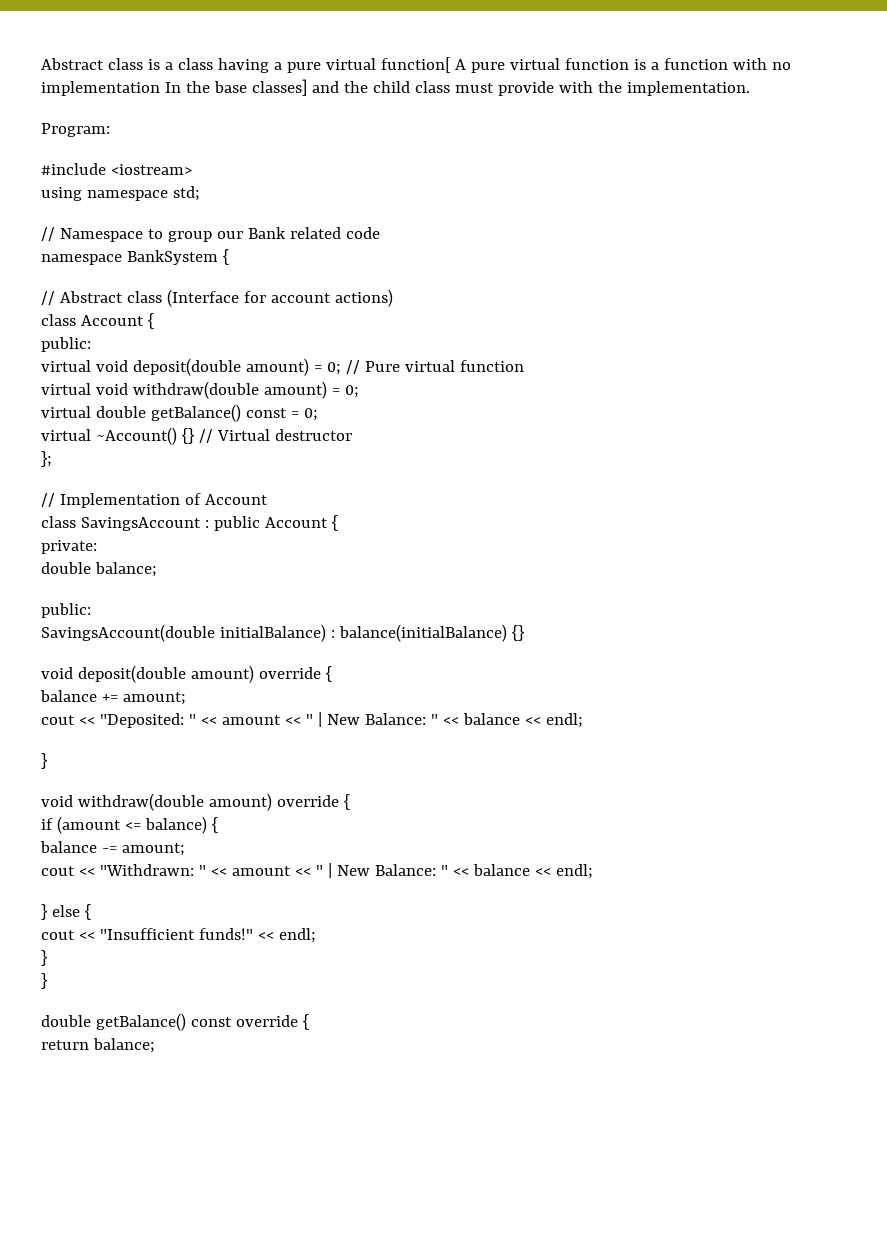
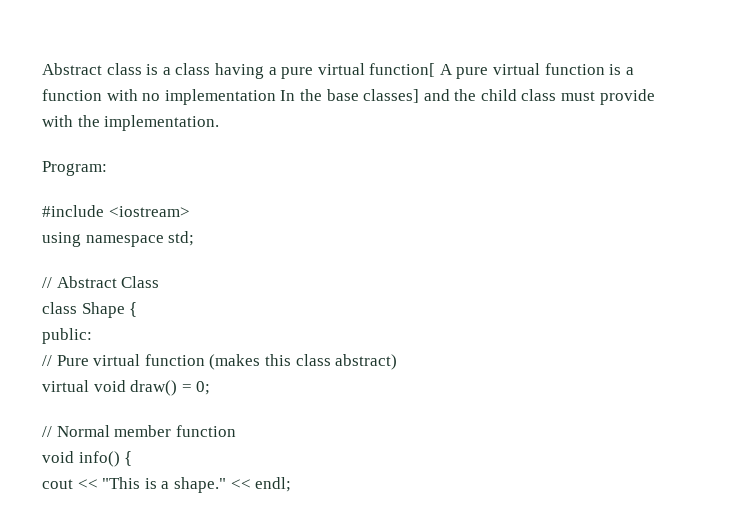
[59,227,380,242] [41,249,229,265] [41,289,393,307] [41,314,144,326] Namespace to group our Bank related code // namespace BankSystem { // // Abstract class (Interface for account actions) // class Account -> [56,276,160,288] [42,302,125,318] Abstract Class // class Shape
[41,358,341,376] virtual void deposit(double amount) = 0; -> (92, 336) none
[41,381,359,399] [41,404,318,422] [41,427,352,445] [41,451,52,467] [41,493,268,508] [41,515,338,531] [41,540,97,554] [41,562,157,577] [41,603,91,618] [41,624,524,642] [41,665,332,683] [40,690,186,705] [41,712,583,728] [41,753,47,769] [41,793,350,811] [41,816,218,834] [40,841,185,856] [41,863,593,879] [41,904,91,920] [41,928,316,943] [41,950,47,966] [41,973,47,989] [41,1013,309,1031] [41,1038,155,1053] // virtual void withdraw(double amount) = 0; // virtual double getBalance() const = 0; // virtual ~Account() {} // Virtual destructor // }; // // Implementation of Account // class SavingsAccount : public Account { // private: // double balance; // public: // SavingsAccount(double initialBalance) : balance(initialBalance) {} // void deposit(double amount) override { // balance += amount; // cout << "Deposited: " << amount << " | New Balance: " << balance << endl; // } // void withdraw(double amount) override { // if (amount <= balance) { // balance -= amount; // cout << "Withdrawn: " << amount << " | New Balance: " << balance << endl; // } else { // cout << "Insufficient funds!" << endl; // } // } // double getBalance() const override { // return balance; -> [209,354,398,370] [42,380,211,396] [42,425,236,437] [42,451,133,467] [42,477,292,493] (makes this class abstract) // virtual void draw() = 0; // // Normal member function // void info() { // cout << "This is a shape." << endl;

